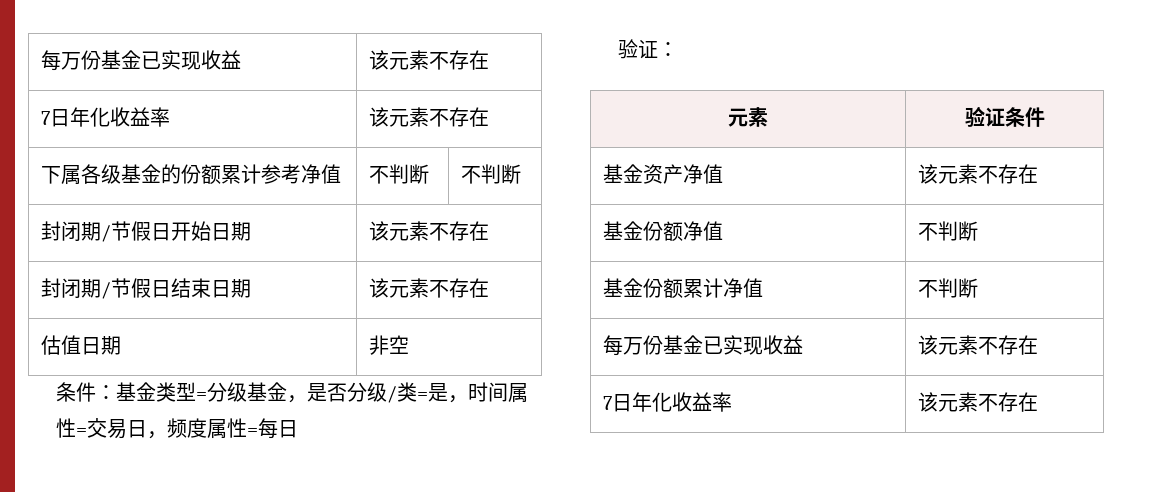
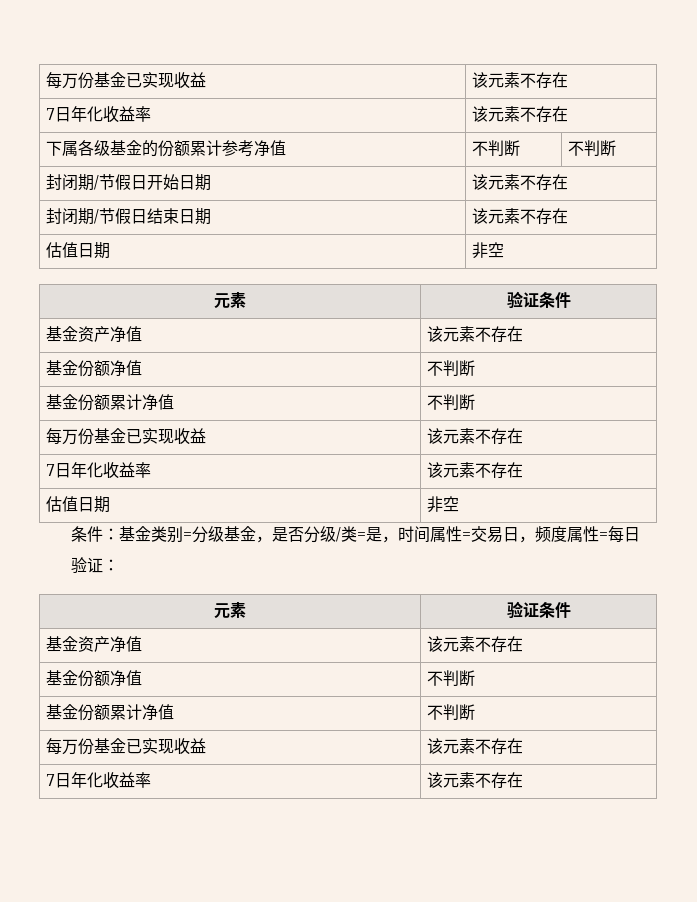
(409, 344) none -> [214,292,246,309] [506,291,571,309] [46,326,143,343] [427,326,524,342] [46,360,143,377] [427,360,476,376] [46,394,175,411] [427,394,476,410] [46,428,207,445] [427,428,524,444] [46,462,152,479] [427,462,524,478] [46,496,111,513] [427,496,460,513] // 元素 | 验证条件 // 基金资产净值 | 该元素不存在 // 基金份额净值 | 不判断 // 基金份额累计净值 | 不判断 // 每万份基金已实现收益 | 该元素不存在 // 7日年化收益率 | 该元素不存在 // 估值日期 | 非空
[175,382,196,401] 型 -> [166,526,183,543] 别

